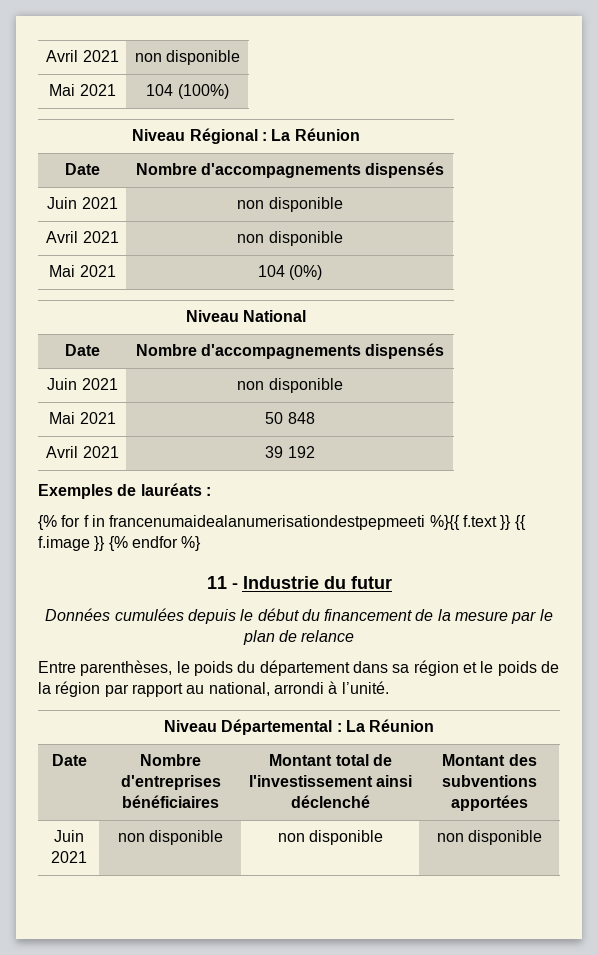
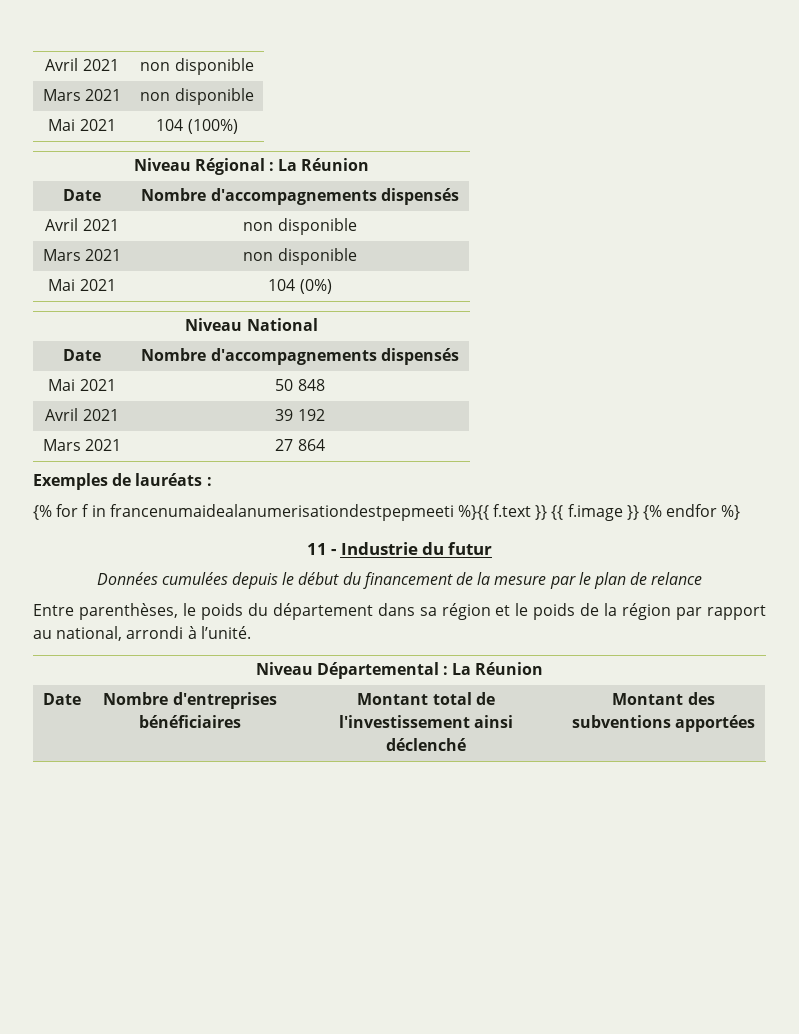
[46,50,119,62] [134,50,241,65] Avril 2021 | non disponible -> [45,58,119,71] [140,58,254,75] [42,89,122,101] [140,88,254,105] Avril 2021 | non disponible // Mars 2021 | non disponible
[47,197,118,209] [237,197,343,212] [46,231,79,243] Juin 2021 | non disponible // Avril -> [45,218,119,231] [243,218,357,235] [42,249,81,261] Avril 2021 | non disponible // Mars
[47,378,118,390] [237,378,343,393] // Juin 2021 | non disponible -> (459, 356) none
(315, 452) none -> [42,439,122,451] [275,439,325,451] // Mars 2021 | 27 864
[54,830,84,842] [51,851,87,863] [117,830,224,845] [277,830,384,845] [436,830,543,845] // Juin 2021 | non disponible | non disponible | non disponible -> (756, 723) none

